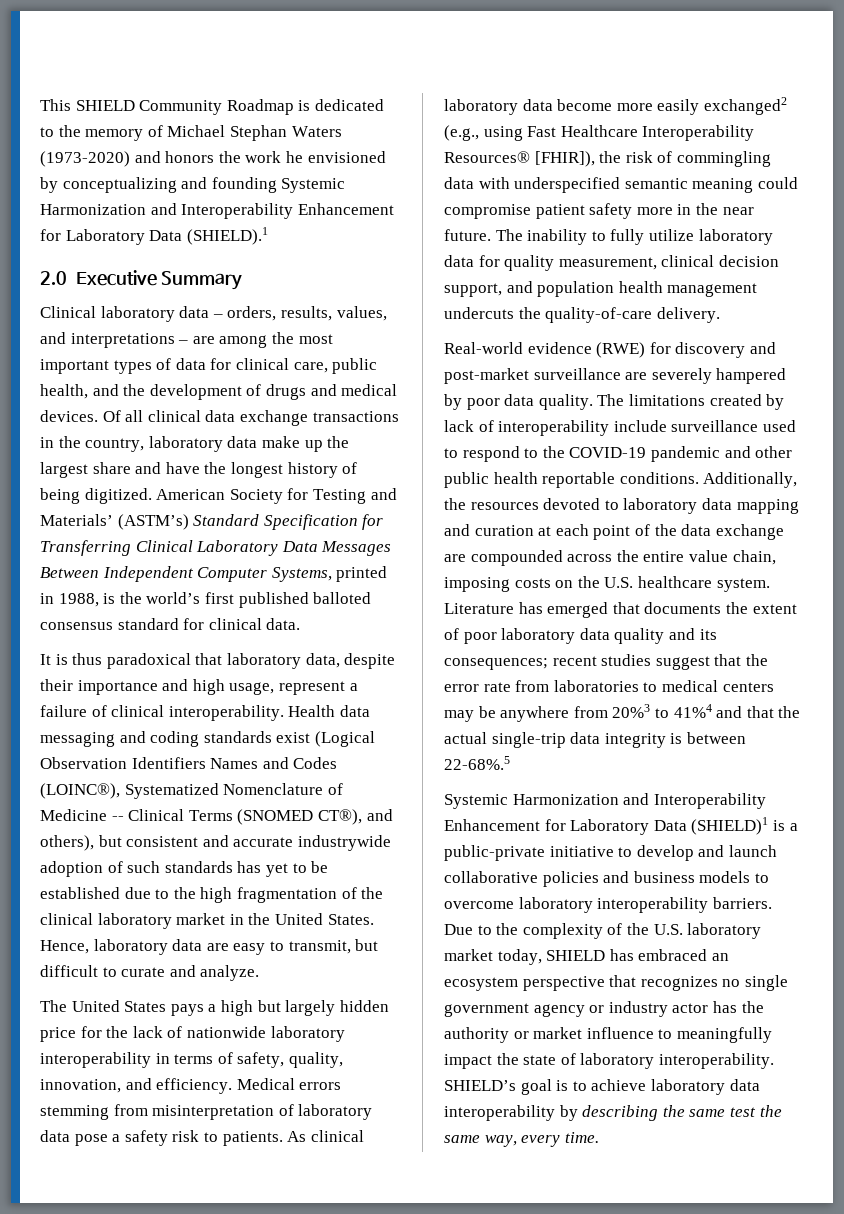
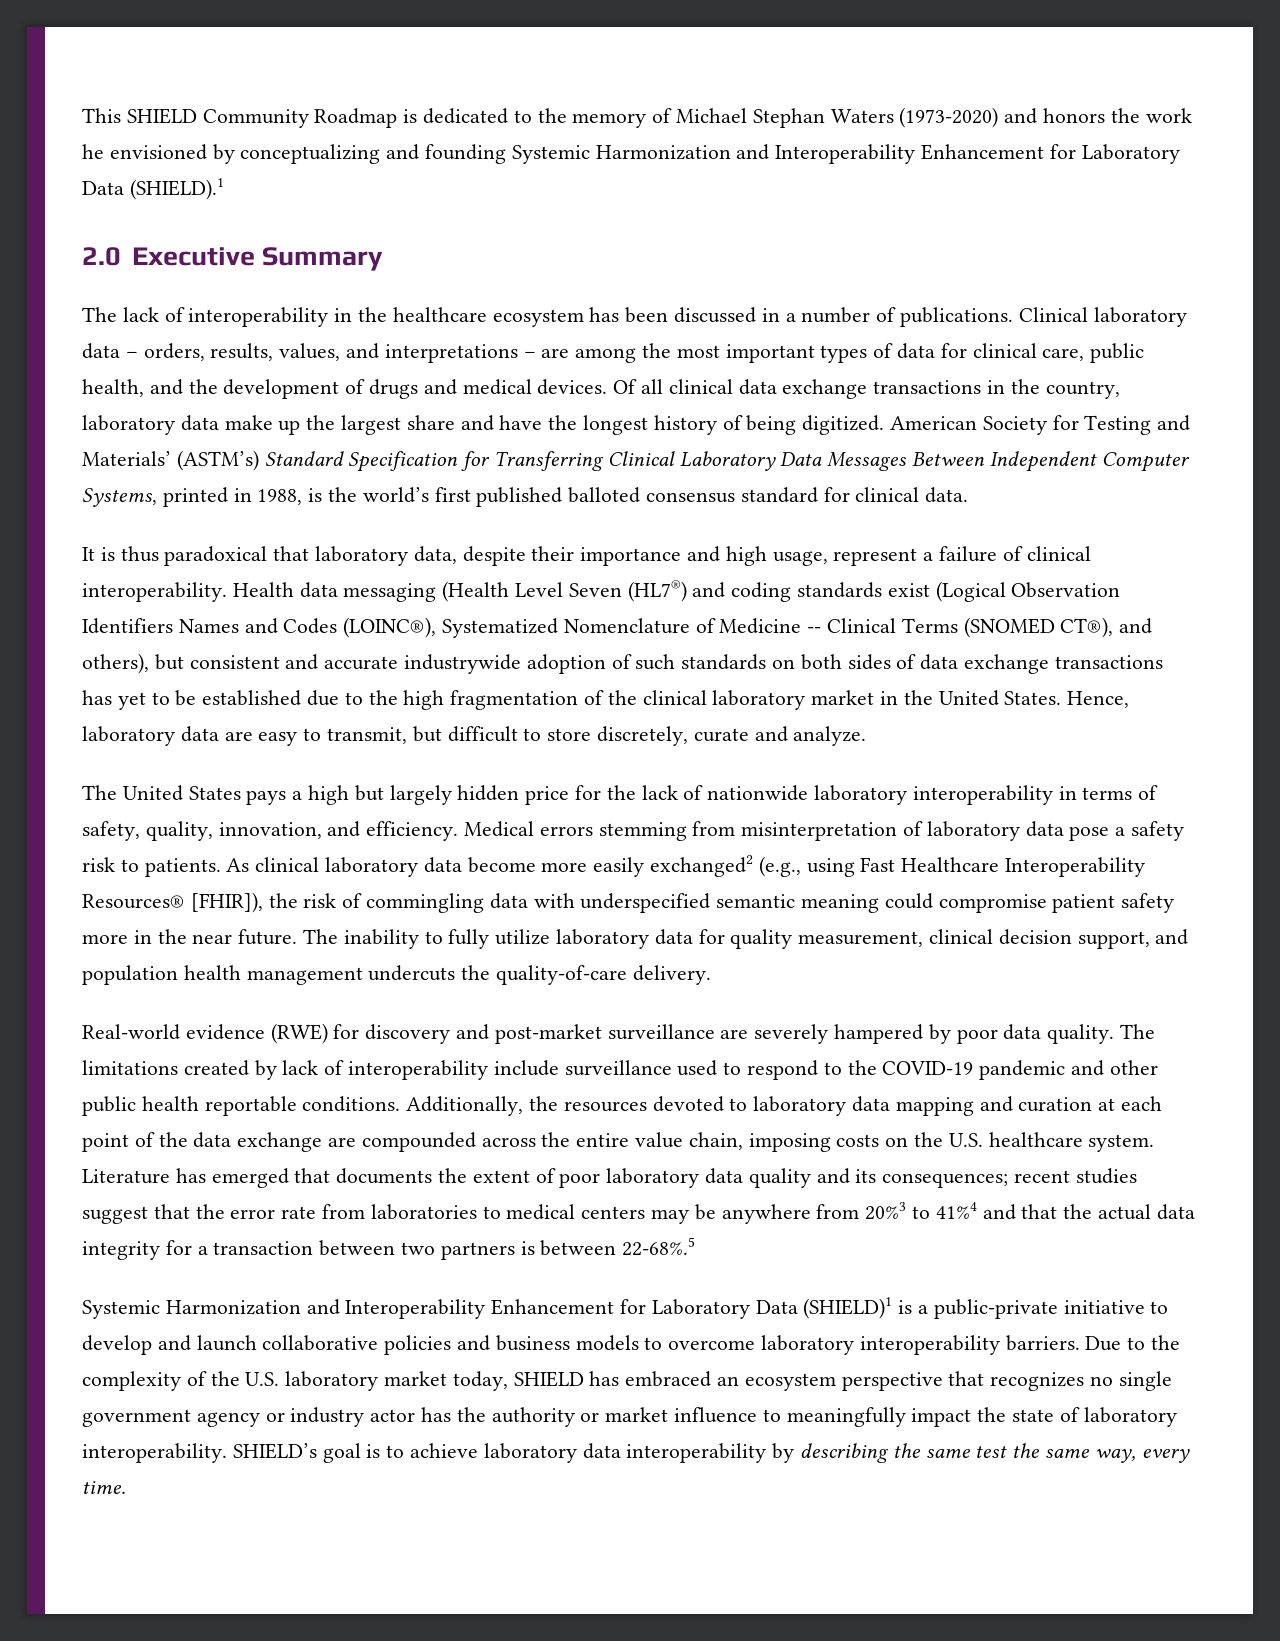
(243, 280) none -> [82,307,1014,327] The lack of interoperability in the healthcare ecosystem has been discussed in a number of publications.
(115, 739) none -> [442,580,687,602] (Health Level Seven (HL7®)
(233, 867) none -> [772,654,1163,674] on both sides of data exchange transactions
(117, 972) none -> [547,726,689,746] store discretely,
[491,732,566,748] single-trip -> (1152, 1212) none
(666, 740) none -> [165,1240,515,1260] for a transaction between two partners

